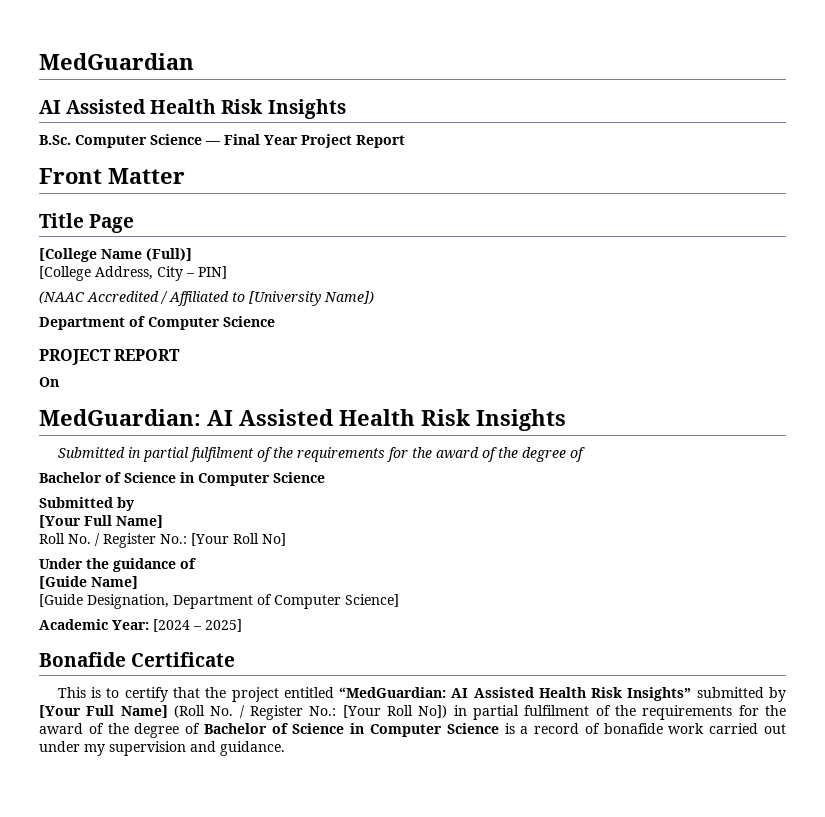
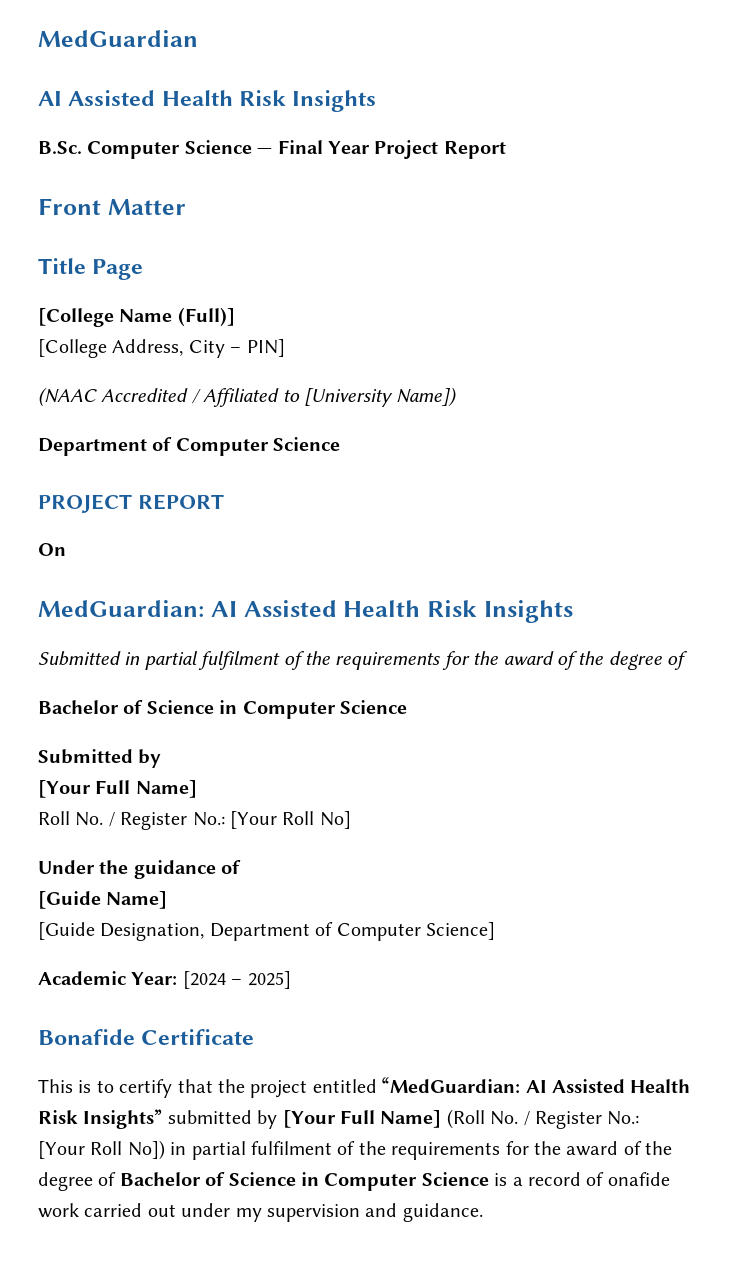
[603,723,663,734] bonafide -> [607,1172,670,1186] onafide

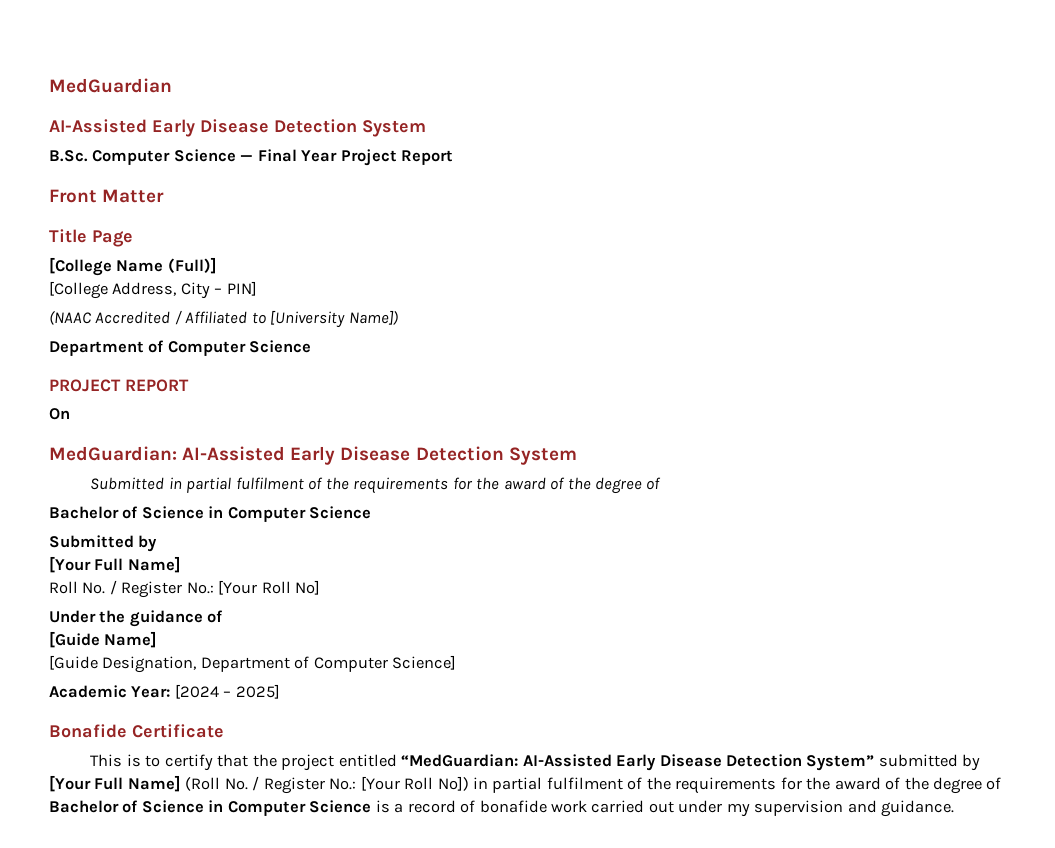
[38,90,377,112] AI Assisted Health Risk Insights -> [49,119,426,137] AI-Assisted Early Disease Detection System
[210,600,573,623] AI Assisted Health Risk Insights -> [182,446,577,465] AI-Assisted Early Disease Detection System
[525,1079,691,1093] [38,1109,163,1129] AI Assisted Health Risk Insights” -> [522,754,875,771] AI-Assisted Early Disease Detection System”
[607,1172,670,1186] onafide -> [479,800,547,813] bonafide

